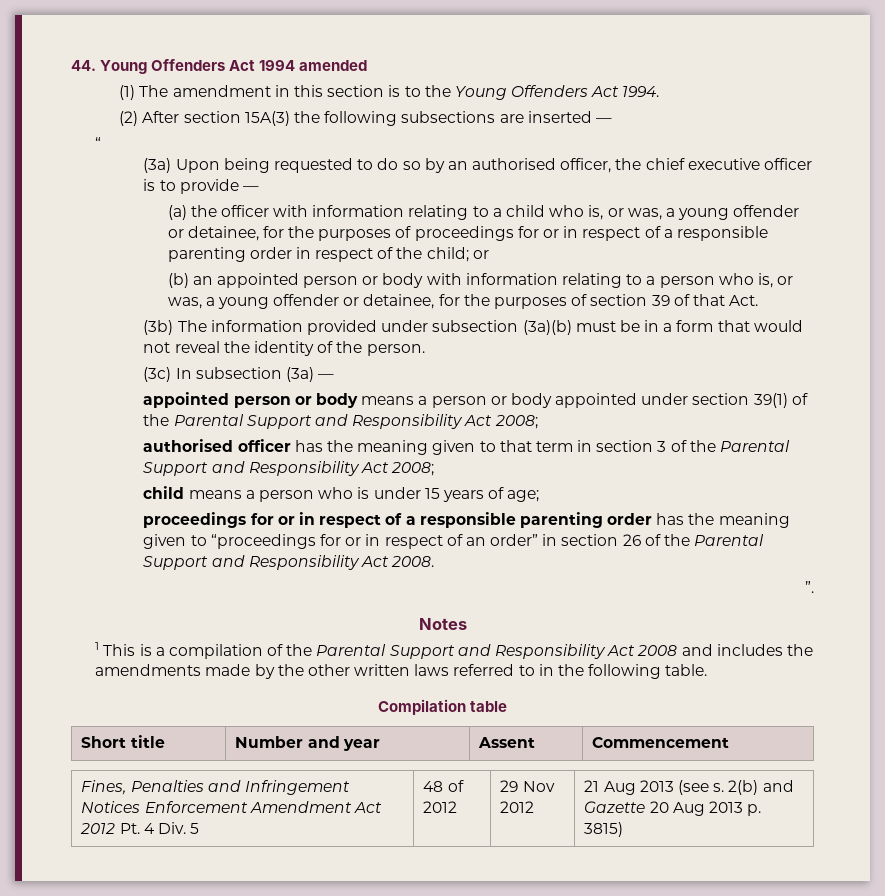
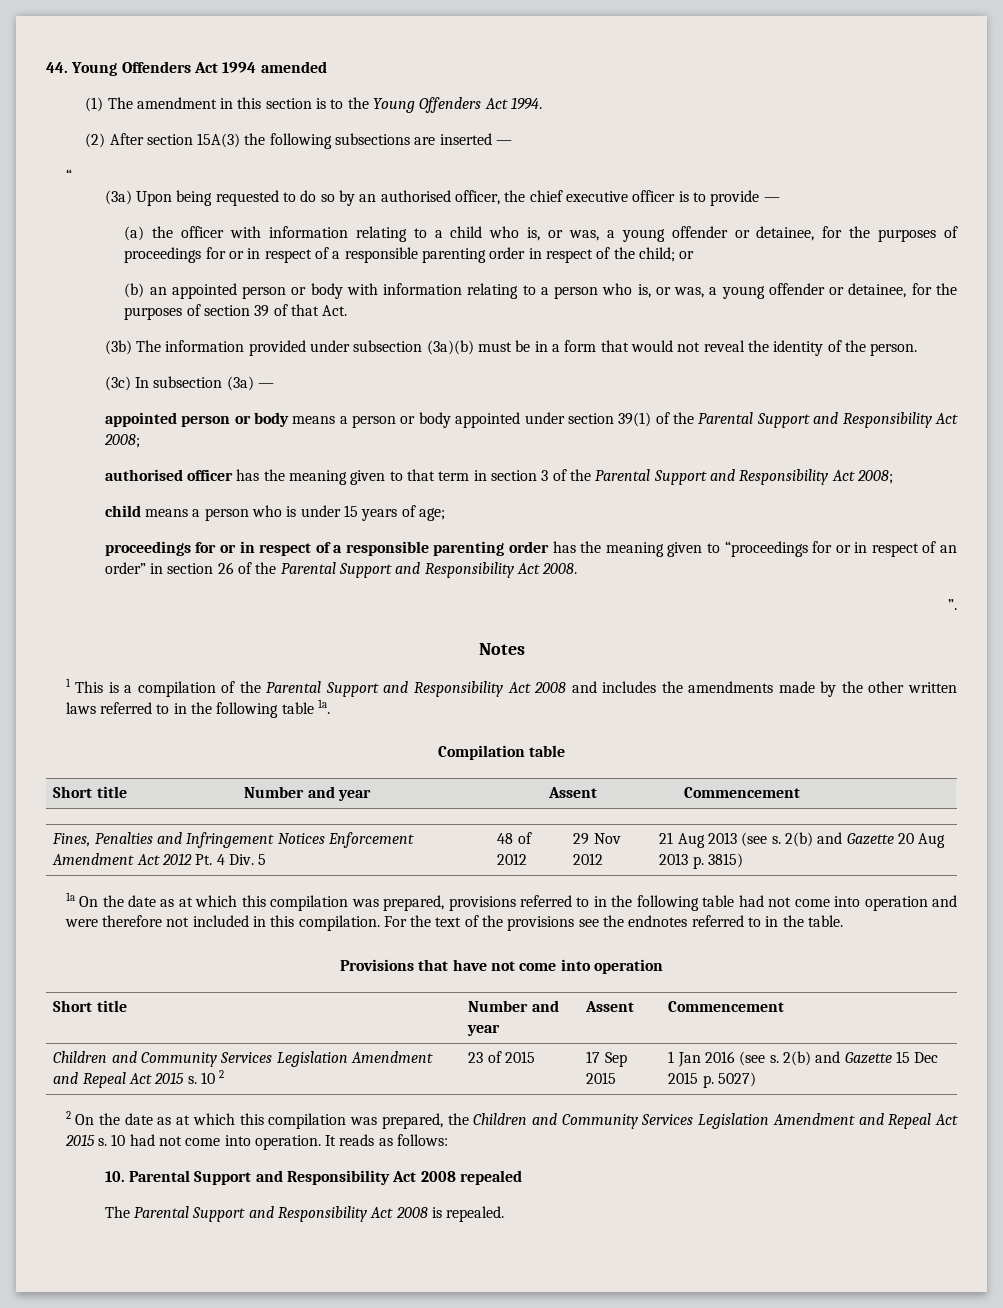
[665,664,708,676] table. -> [281,699,330,714] table 1a.
(624, 829) none -> [65,892,957,911] [64,915,843,931] [340,959,663,974] [53,1000,127,1012] [468,1000,559,1012] [467,1024,501,1036] [585,1001,635,1012] [668,1001,785,1012] [53,1051,434,1067] [53,1070,225,1088] [468,1051,536,1063] [586,1051,627,1067] [586,1072,617,1084] [668,1051,939,1067] [668,1072,757,1088] [65,1111,959,1129] [64,1134,449,1150] [104,1170,523,1185] [104,1206,505,1222] // 1a On the date as at which this compilation was prepared, provisions referred to in the following table had not come into operation and were therefore not included in this compilation. For the text of the provisions see the endnotes referred to in the table. // Provisions that have not come into operation // Short title | Number and year | Assent | Commencement // Children and Community Services Legislation Amendment and Repeal Act 2015 s. 10 2 | 23 of 2015 | 17 Sep 2015 | 1 Jan 2016 (see s. 2(b) and Gazette 15 Dec 2015 p. 5027) // 2 On the date as at which this compilation was prepared, the Children and Community Services Legislation Amendment and Repeal Act 2015 s. 10 had not come into operation. It reads as follows: // 10. Parental Support and Responsibility Act 2008 repealed // The Parental Support and Responsibility Act 2008 is repealed.

